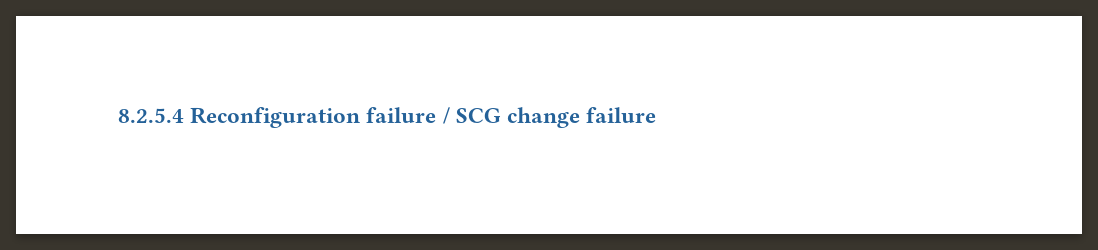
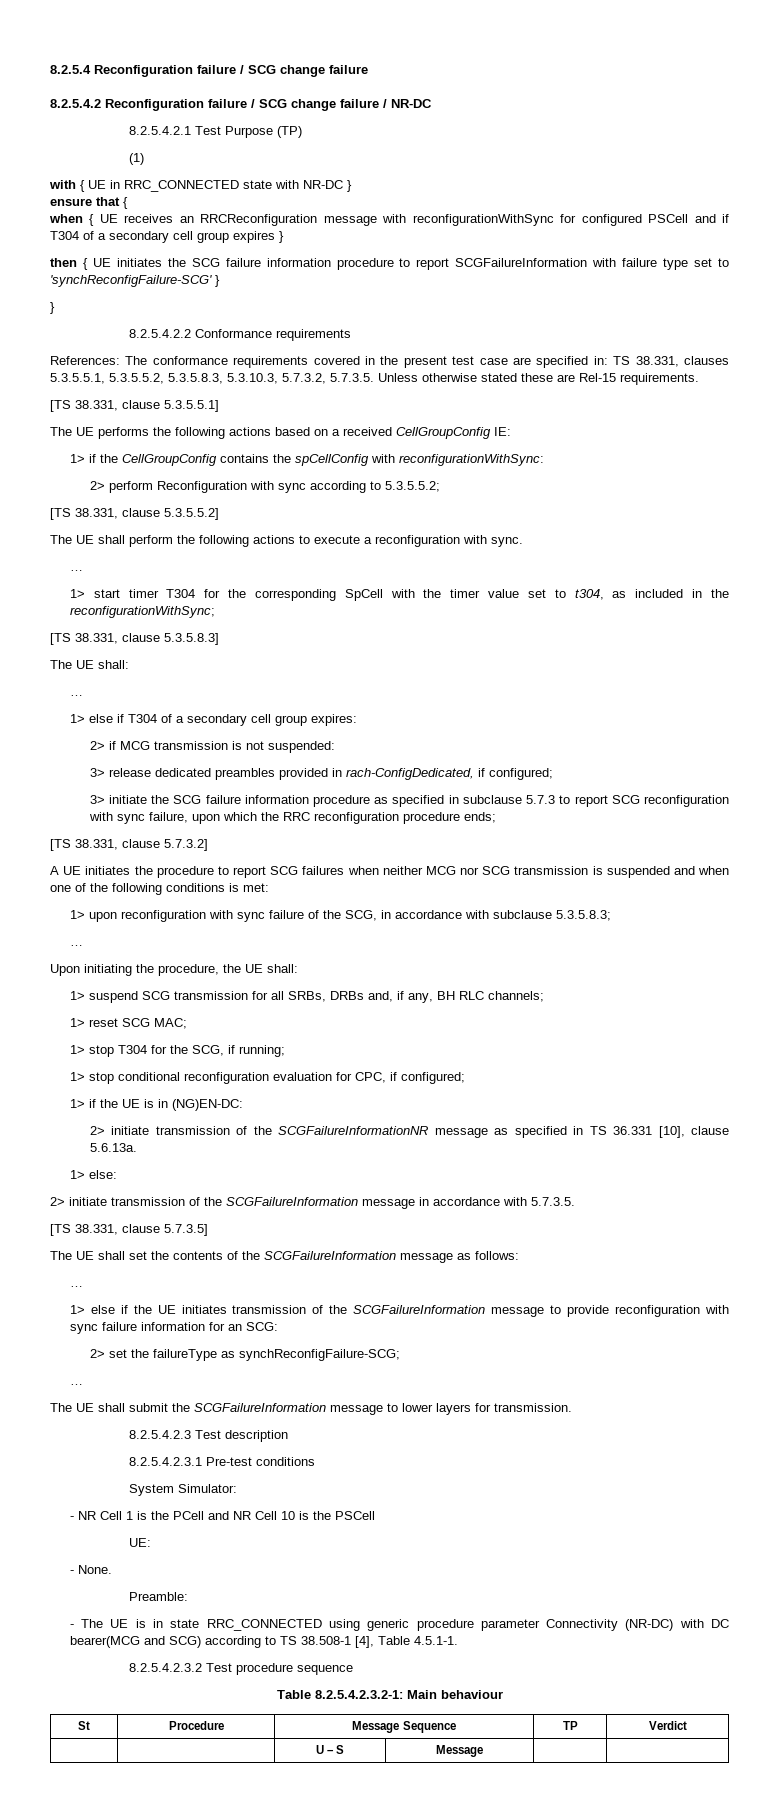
(657, 115) none -> [50,99,432,111] [129,126,303,138] [129,153,145,165] [49,180,352,192] [50,197,128,209] [49,214,729,226] [50,231,284,243] [50,258,729,270] [50,275,220,287] [50,302,55,314] [129,329,352,341] [50,356,729,368] [50,373,699,385] [50,400,219,412] [50,427,511,439] [69,454,544,466] [89,481,440,493] [50,508,219,520] [50,535,523,547] [69,570,83,571] [69,589,729,601] [69,606,215,618] [50,633,219,645] [50,660,129,669] [69,695,83,696] [69,714,357,726] [89,741,335,753] [89,768,553,780] [89,795,730,807] [88,812,496,824] [50,839,208,851] [50,866,729,878] [50,883,269,895] [69,910,611,922] [69,945,83,946] [50,964,298,976] [69,991,544,1003] [69,1018,187,1029] [69,1045,285,1057] [69,1072,465,1084] [69,1099,243,1111] [89,1126,729,1138] [89,1143,137,1152] [69,1170,117,1179] [50,1197,575,1209] [50,1224,208,1236] [50,1251,519,1263] [69,1286,83,1287] [69,1305,729,1317] [69,1322,278,1334] [89,1349,400,1361] [69,1384,83,1385] [50,1403,572,1415] [129,1430,289,1442] [129,1457,316,1466] [129,1484,238,1496] [69,1511,375,1520] [129,1538,152,1547] [69,1565,112,1574] [129,1592,189,1601] [69,1619,729,1631] [69,1636,458,1648] [129,1663,354,1675] [276,1690,503,1699] [78,1721,90,1730] [168,1721,224,1730] [352,1721,456,1733] [562,1721,578,1730] [648,1721,687,1730] [315,1745,345,1754] [436,1745,483,1757] // 8.2.5.4.2 Reconfiguration failure / SCG change failure / NR-DC // 8.2.5.4.2.1 Test Purpose (TP) // (1) // with { UE in RRC_CONNECTED state with NR-DC } // ensure that { // when { UE receives an RRCReconfiguration message with reconfigurationWithSync for configured PSCell and if T304 of a secondary cell group expires } // then { UE initiates the SCG failure information procedure to report SCGFailureInformation with failure type set to 'synchReconfigFailure-SCG' } // } // 8.2.5.4.2.2 Conformance requirements // References: The conformance requirements covered in the present test case are specified in: TS 38.331, clauses 5.3.5.5.1, 5.3.5.5.2, 5.3.5.8.3, 5.3.10.3, 5.7.3.2, 5.7.3.5. Unless otherwise stated these are Rel-15 requirements. // [TS 38.331, clause 5.3.5.5.1] // The UE performs the following actions based on a received CellGroupConfig IE: // 1> if the CellGroupConfig contains the spCellConfig with reconfigurationWithSync: // 2> perform Reconfiguration with sync according to 5.3.5.5.2; // [TS 38.331, clause 5.3.5.5.2] // The UE shall perform the following actions to execute a reconfiguration with sync. // … // 1> start timer T304 for the corresponding SpCell with the timer value set to t304, as included in the reconfigurationWithSync; // [TS 38.331, clause 5.3.5.8.3] // The UE shall: // … // 1> else if T304 of a secondary cell group expires: // 2> if MCG transmission is not suspended: // 3> release dedicated preambles provided in rach-ConfigDedicated, if configured; // 3> initiate the SCG failure information procedure as specified in subclause 5.7.3 to report SCG reconfiguration with sync failure, upon which the RRC reconfiguration procedure ends; // [TS 38.331, clause 5.7.3.2] // A UE initiates the procedure to report SCG failures when neither MCG nor SCG transmission is suspended and when one of the following conditions is met: // 1> upon reconfiguration with sync failure of the SCG, in accordance with subclause 5.3.5.8.3; // … // Upon initiating the procedure, the UE shall: // 1> suspend SCG transmission for all SRBs, DRBs and, if any, BH RLC channels; // 1> reset SCG MAC; // 1> stop T304 for the SCG, if running; // 1> stop conditional reconfiguration evaluation for CPC, if configured; // 1> if the UE is in (NG)EN-DC: // 2> initiate transmission of the SCGFailureInformationNR message as specified in TS 36.331 [10], clause 5.6.13a. // 1> else: // 2> initiate transmission of the SCGFailureInformation message in accordance with 5.7.3.5. // [TS 38.331, clause 5.7.3.5] // The UE shall set the contents of the SCGFailureInformation message as follows: // … // 1> else if the UE initiates transmission of the SCGFailureInformation message to provide reconfiguration with sync failure information for an SCG: // 2> set the failureType as synchReconfigFailure-SCG; // … // The UE shall submit the SCGFailureInformation message to lower layers for transmission. // 8.2.5.4.2.3 Test description // 8.2.5.4.2.3.1 Pre-test conditions // System Simulator: // - NR Cell 1 is the PCell and NR Cell 10 is the PSCell // UE: // - None. // Preamble: // - The UE is in state RRC_CONNECTED using generic procedure parameter Connectivity (NR-DC) with DC bearer(MCG and SCG) according to TS 38.508-1 [4], Table 4.5.1-1. // 8.2.5.4.2.3.2 Test procedure sequence // Table 8.2.5.4.2.3.2-1: Main behaviour // St | Procedure | Message Sequence | TP | Verdict // | | U – S | Message | |

